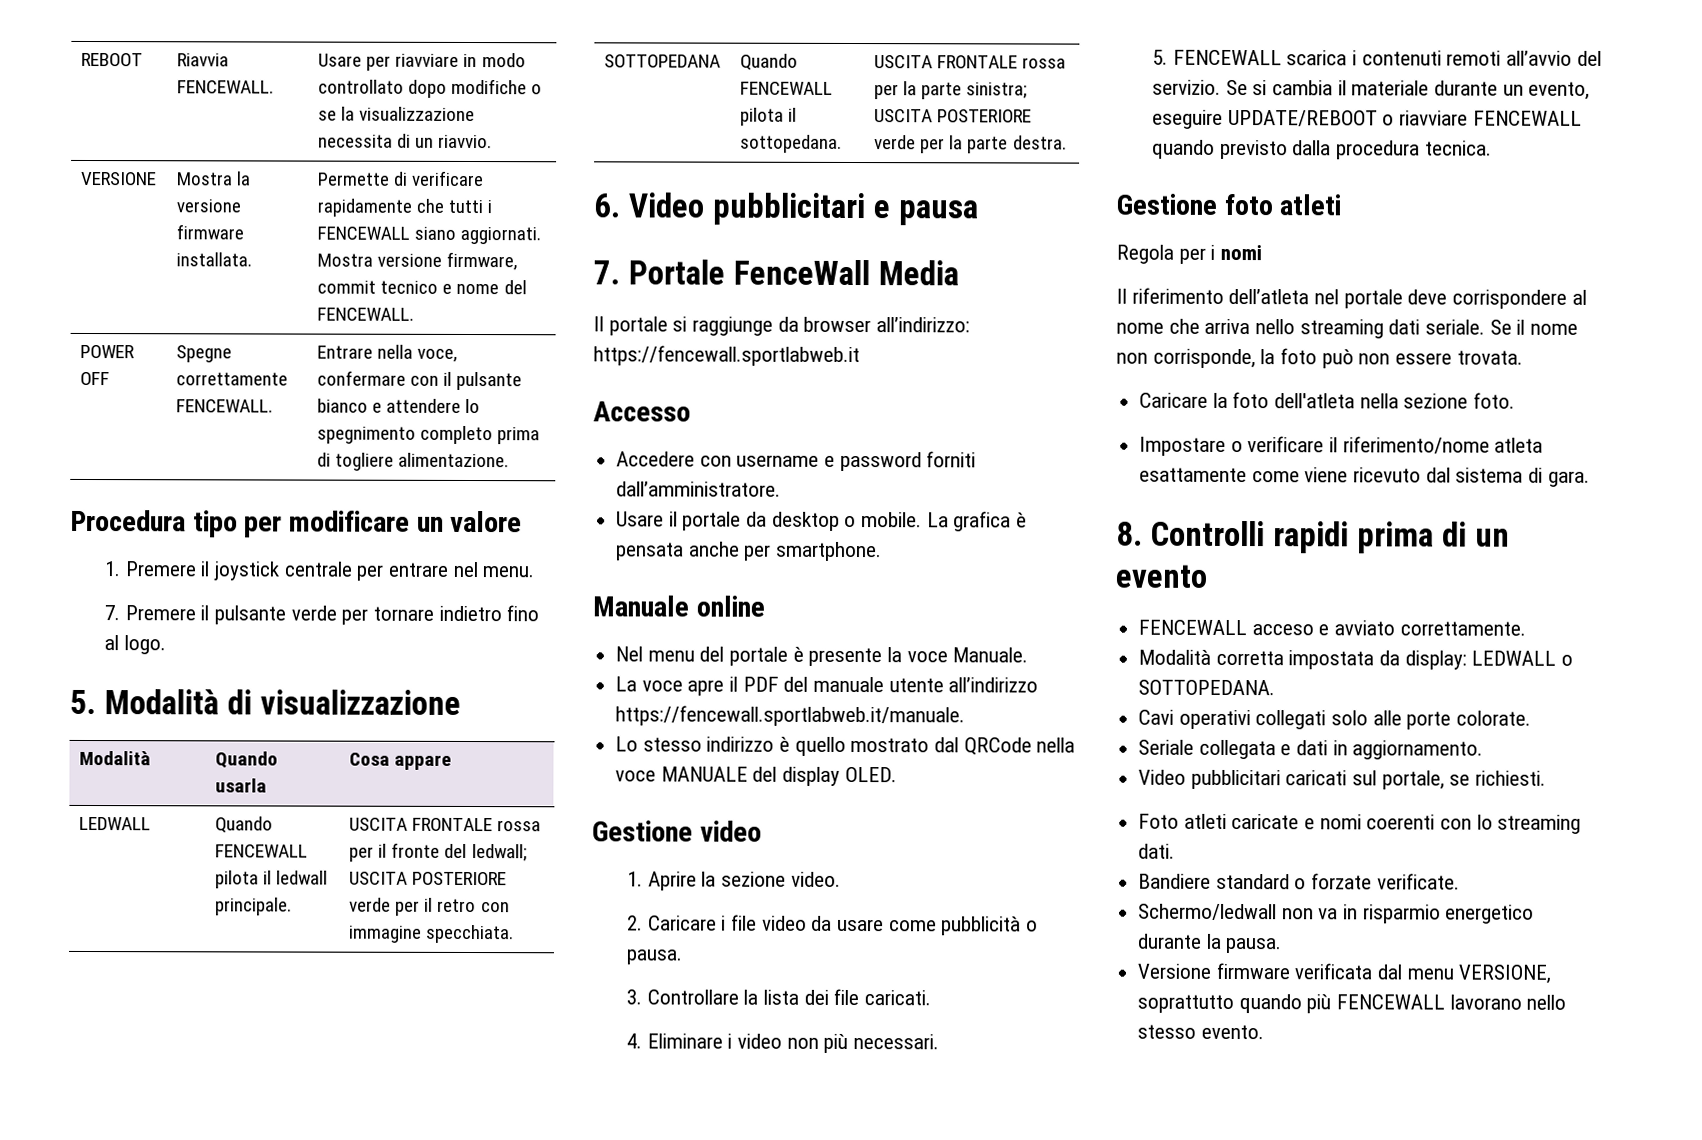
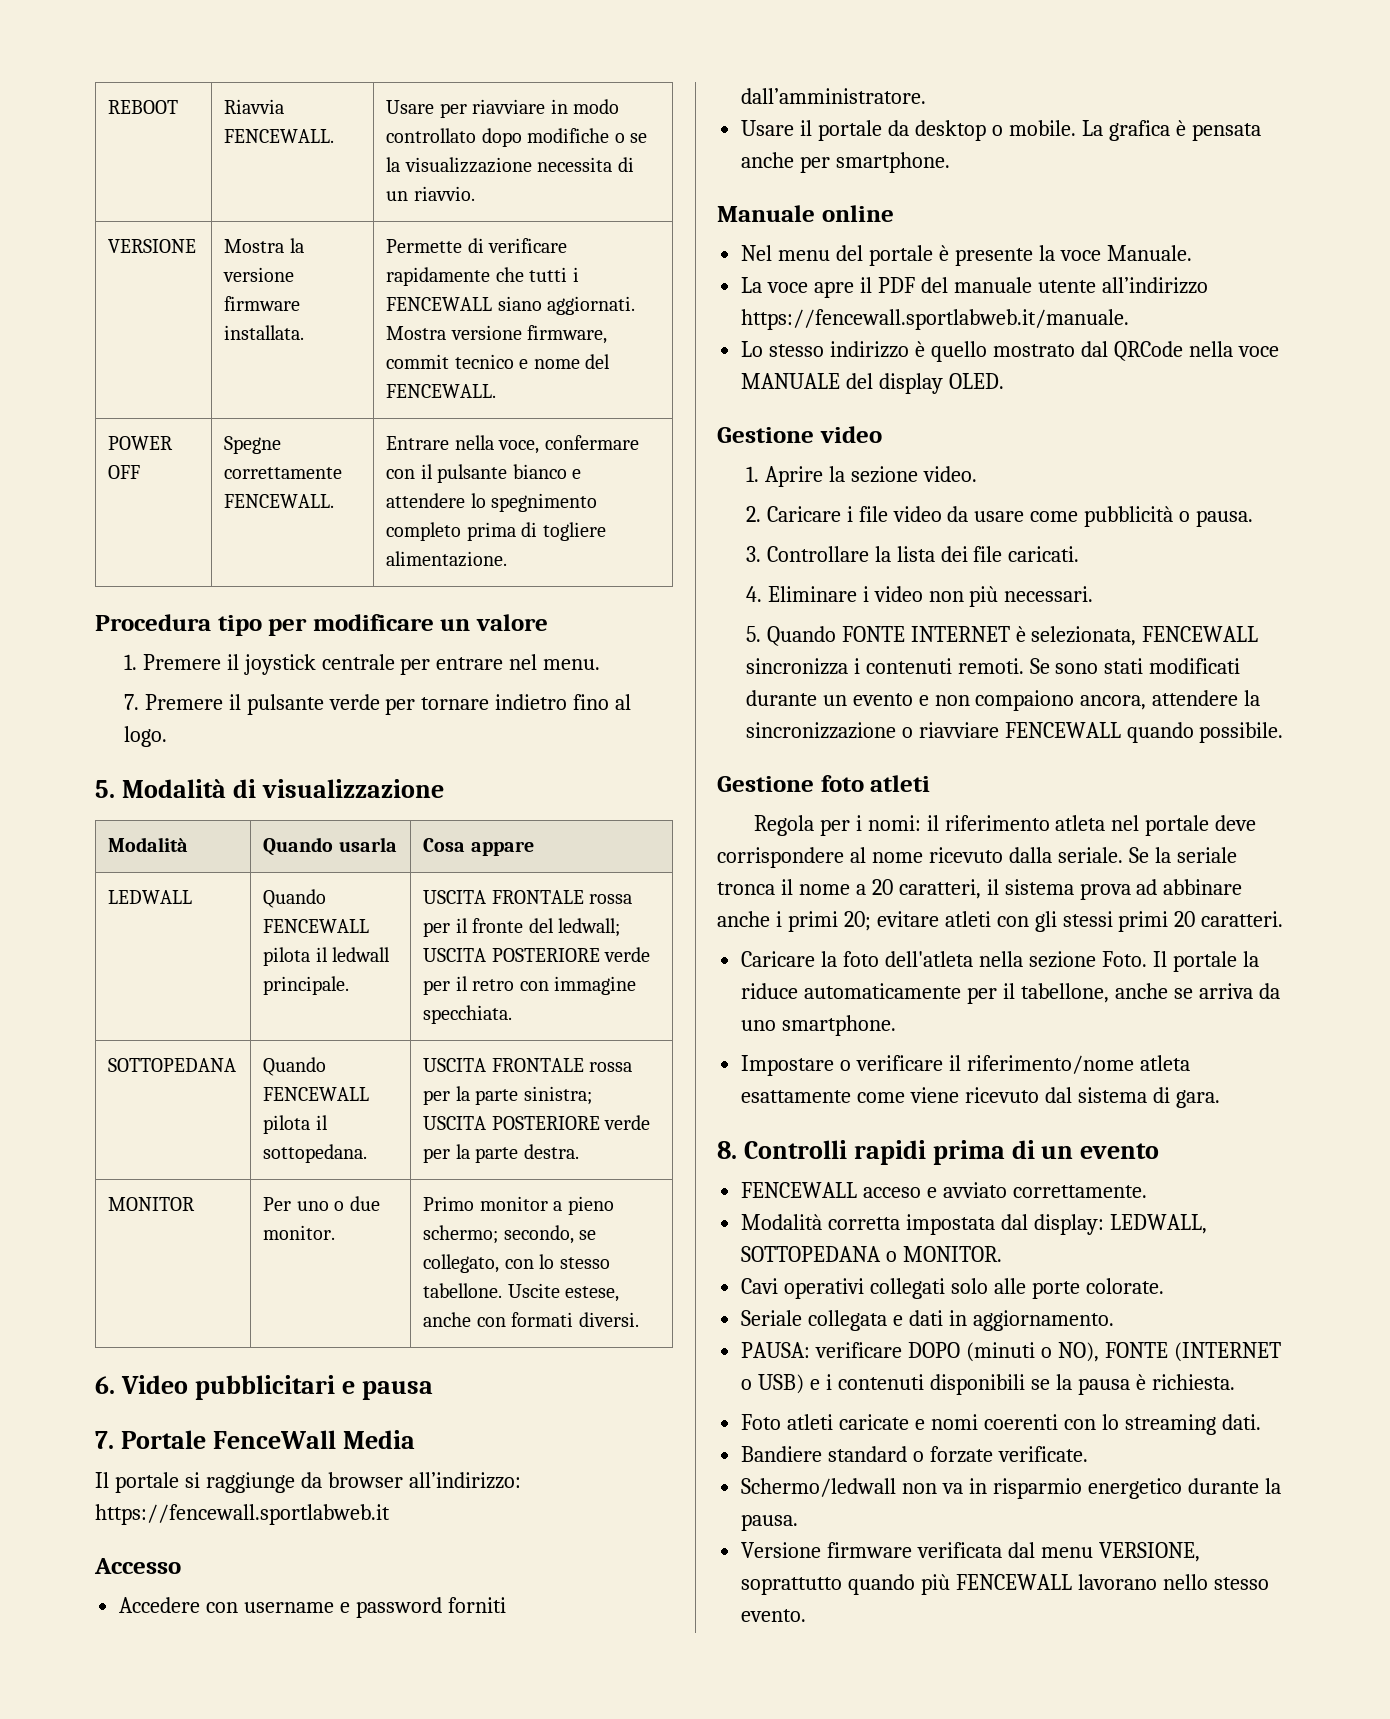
(1067, 142) none -> [108,1197,196,1211] [263,1196,380,1211] [263,1225,336,1240] [423,1196,614,1215] [423,1225,597,1244] [423,1254,610,1273] [423,1283,620,1302] [423,1312,639,1327] // MONITOR | Per uno o due monitor. | Primo monitor a pieno schermo; secondo, se collegato, con lo stesso tabellone. Uscite estese, anche con formati diversi.
[1172,49,1602,66] [1151,79,1591,100] [1151,109,1582,129] [1151,139,1492,160] FENCEWALL scarica i contenuti remoti all’avvio del servizio. Se si cambia il materiale durante un evento, eseguire UPDATE/REBOOT o riavviare FENCEWALL quando previsto dalla procedura tecnica. -> [766,626,1259,646] [745,658,1241,675] [745,690,1261,711] [745,722,1284,743] Quando FONTE INTERNET è selezionata, FENCEWALL sincronizza i contenuti remoti. Se sono stati modificati durante un evento e non compaiono ancora, attendere la sincronizzazione o riavviare FENCEWALL quando possibile.
[1220,244,1263,261] [1116,287,1310,305] nomi // Il riferimento dell’atleta -> [867,815,1106,831] nomi: il riferimento atleta
[1168,318,1579,339] [1116,348,1523,369] che arriva nello streaming dati seriale. Se il nome non corrisponde, la foto può non essere trovata. -> [928,847,1237,863] [717,879,1243,900] [717,911,1284,932] ricevuto dalla seriale. Se la seriale tronca il nome a 20 caratteri, il sistema prova ad abbinare anche i primi 20; evitare atleti con gli stessi primi 20 caratteri.
[1473,392,1516,409] foto. -> [1101,951,1259,972] [741,983,1280,1004] [741,1015,897,1036] Foto. Il portale la riduce automaticamente per il tabellone, anche se arriva da uno smartphone.
[1379,650,1574,670] [1138,679,1276,696] da display: LEDWALL o SOTTOPEDANA. -> [1001,1214,1207,1235] [741,1246,1003,1262] dal display: LEDWALL, SOTTOPEDANA o MONITOR.
[1138,769,1547,790] Video pubblicitari caricati sul portale, se richiesti. -> [741,1342,1281,1362] [741,1374,1235,1395] PAUSA: verificare DOPO (minuti o NO), FONTE (INTERNET o USB) e i contenuti disponibili se la pausa è richiesta.

